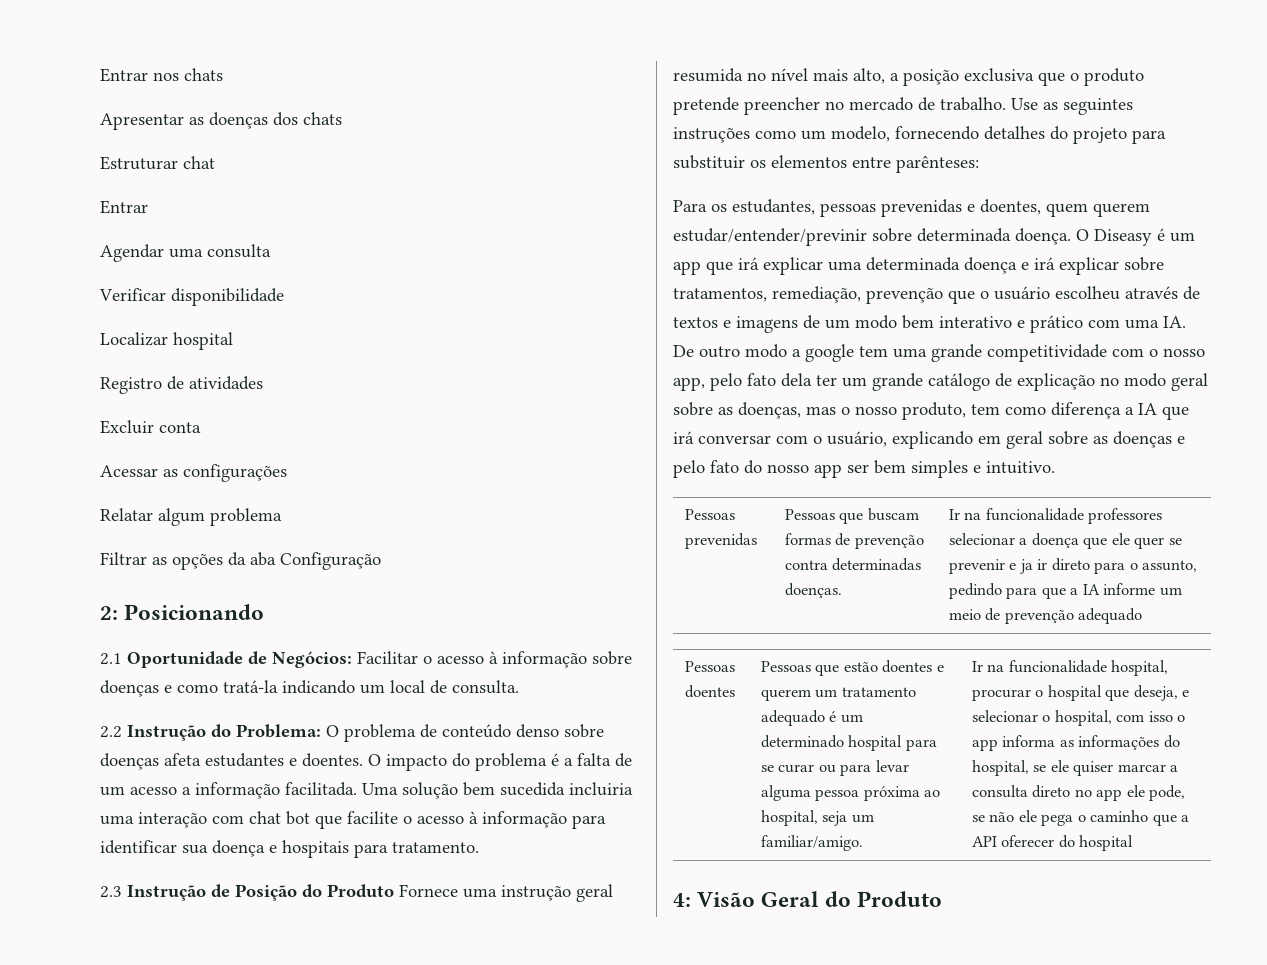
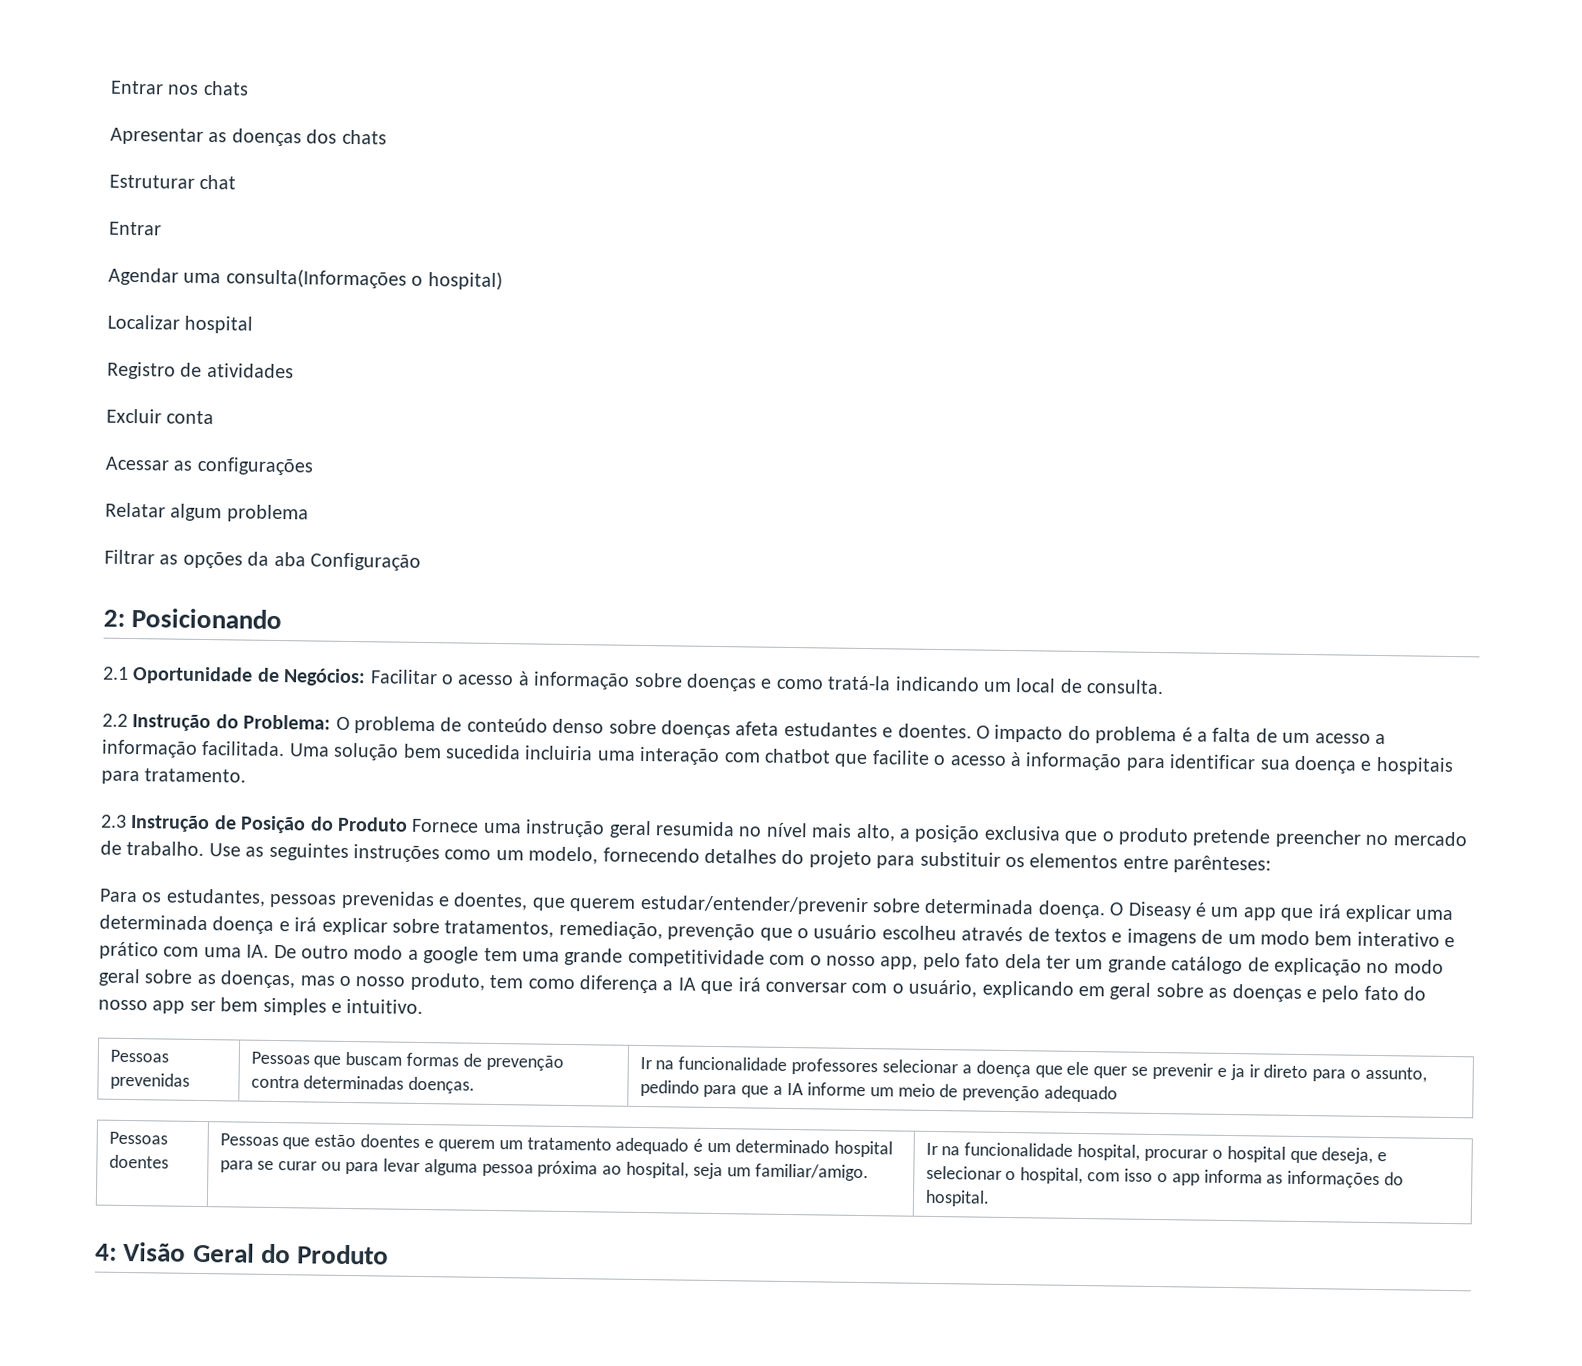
[207,244,271,258] [99,288,284,306] consulta // Verificar disponibilidade -> [225,268,503,291] consulta(Informações o hospital)
[249,811,310,825] chat bot -> [763,748,831,764] chatbot
[1046,203,1150,217] [673,228,867,246] quem querem estudar/entender/previnir -> [531,894,869,916] que querem estudar/entender/prevenir
[971,760,1179,776] [971,785,1186,801] [971,810,1190,826] [971,835,1134,851] hospital, se ele quiser marcar a consulta direto no app ele pode, se não ele pega o caminho que a API oferecer do hospital -> [924,1189,990,1207] hospital.

